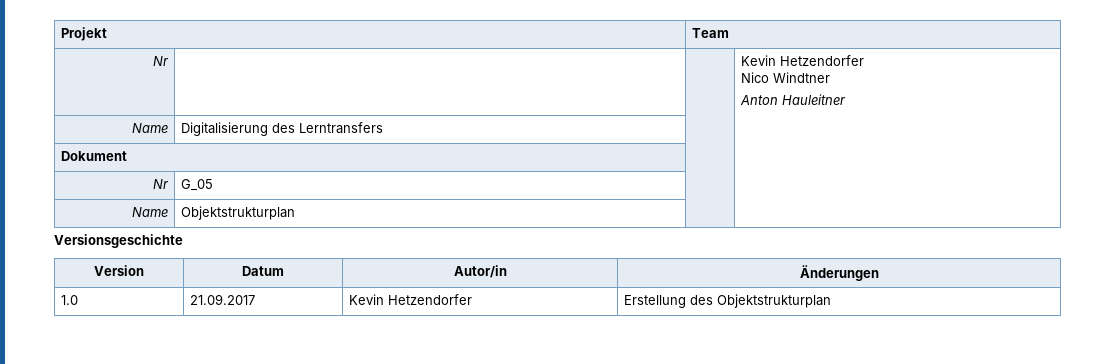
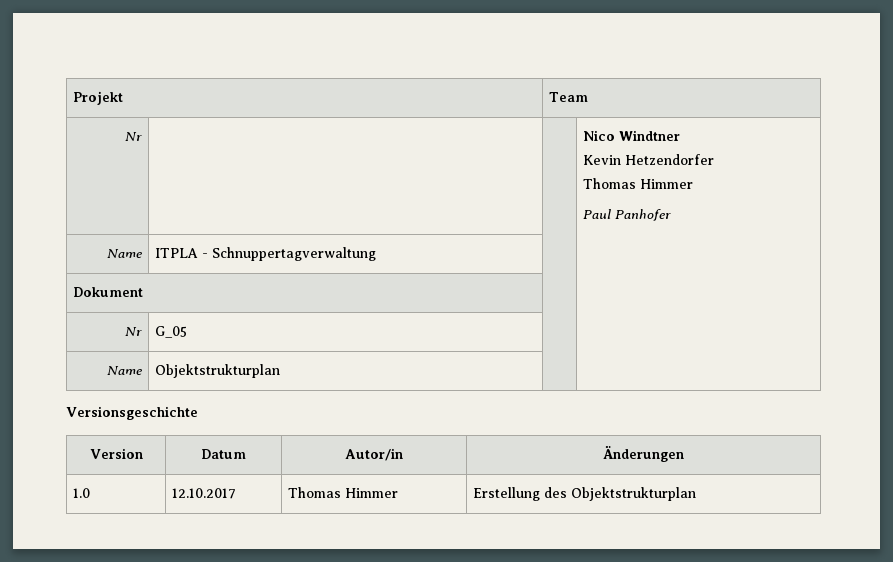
(169, 61) none -> [582,130,680,141] Nico Windtner //
[741,72,831,83] [740,94,847,105] [131,123,168,133] [181,122,384,136] Nico Windtner // Anton Hauleitner // Name | Digitalisierung des Lerntransfers -> [582,178,693,189] [582,209,671,221] [107,249,143,258] [154,247,376,261] Thomas Himmer // Paul Panhofer // Name | ITPLA - Schnuppertagverwaltung
[190,294,256,305] [349,294,473,305] 21.09.2017 | Kevin Hetzendorfer -> [171,488,236,499] [287,487,398,498] 12.10.2017 | Thomas Himmer

